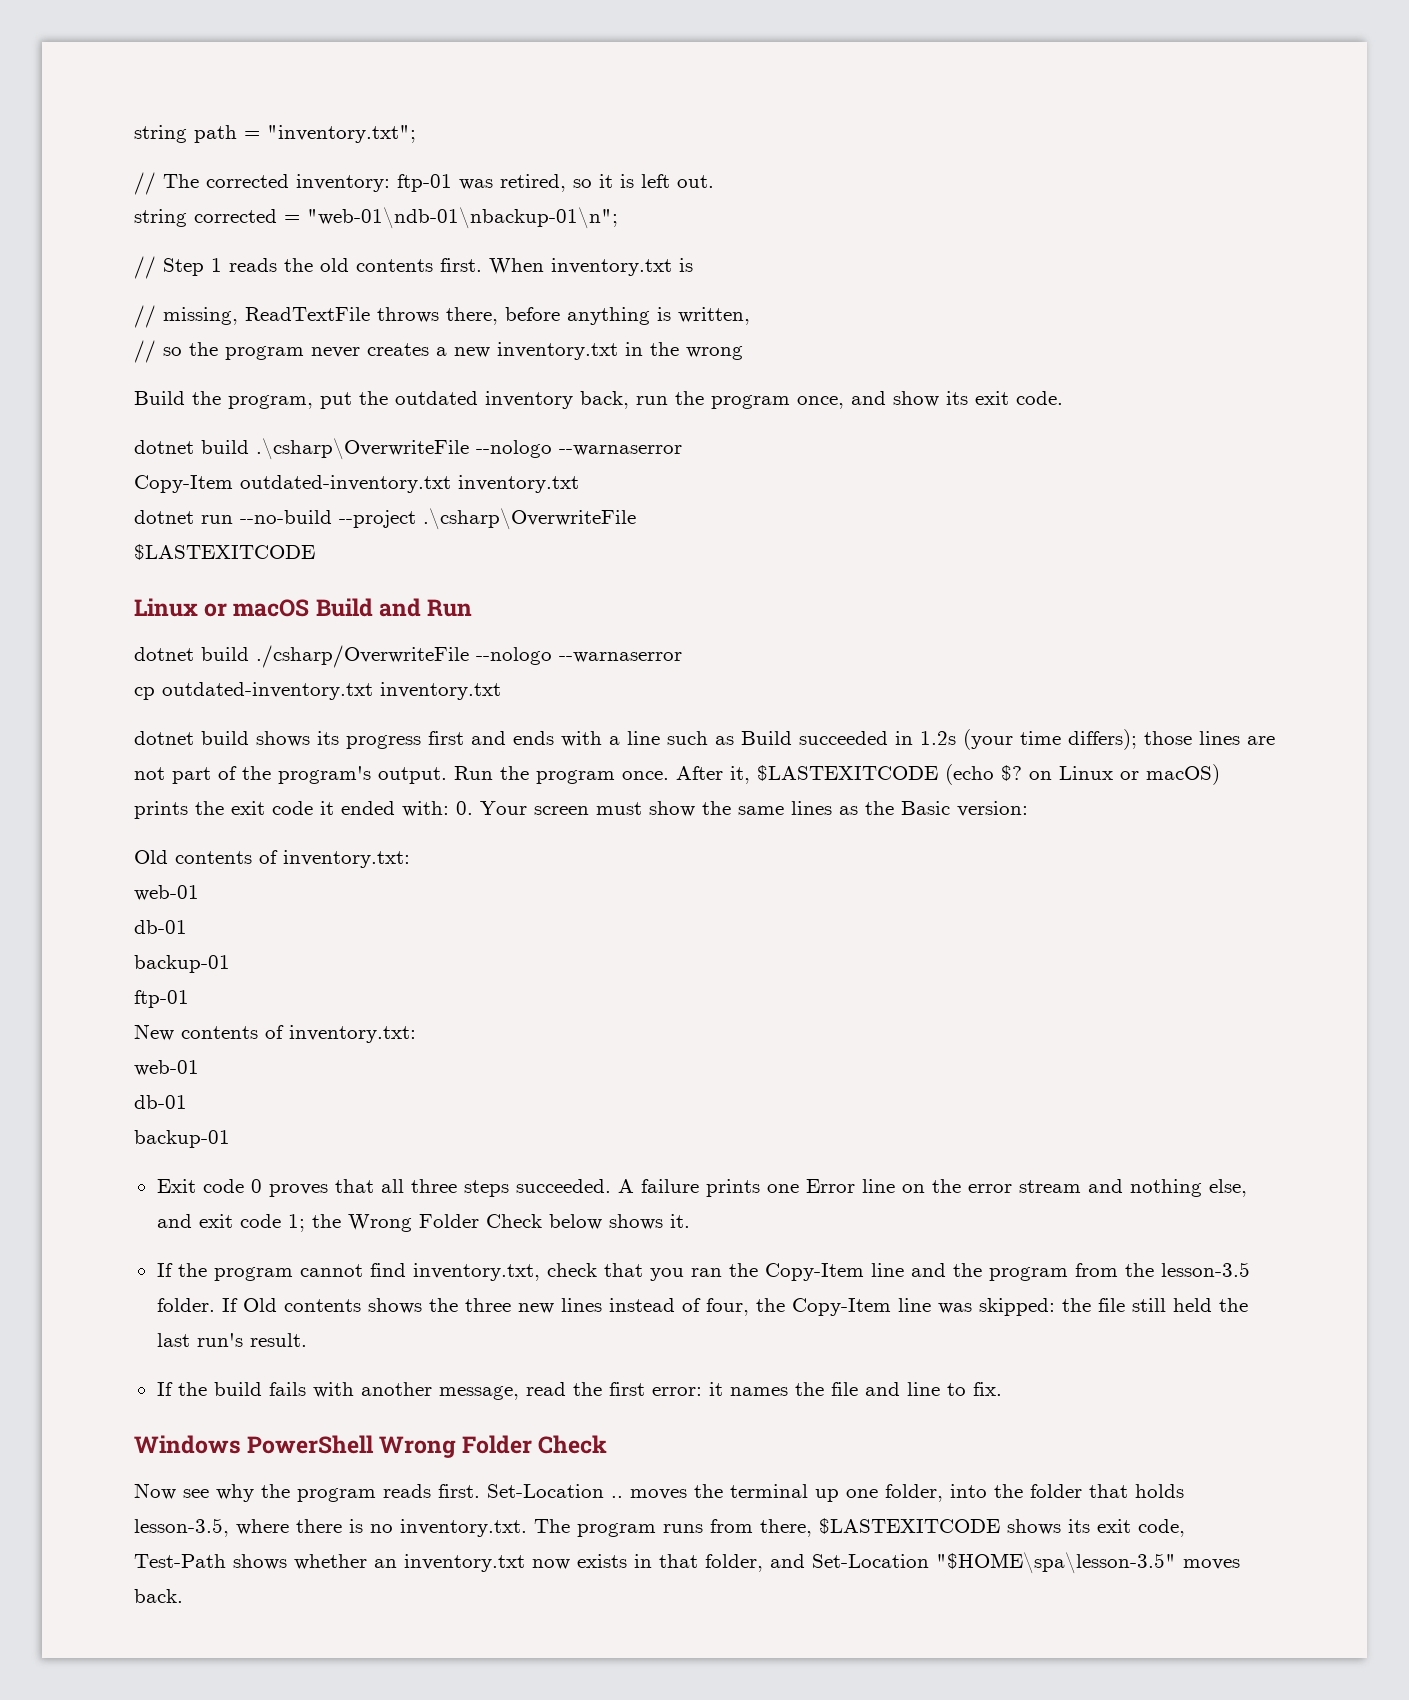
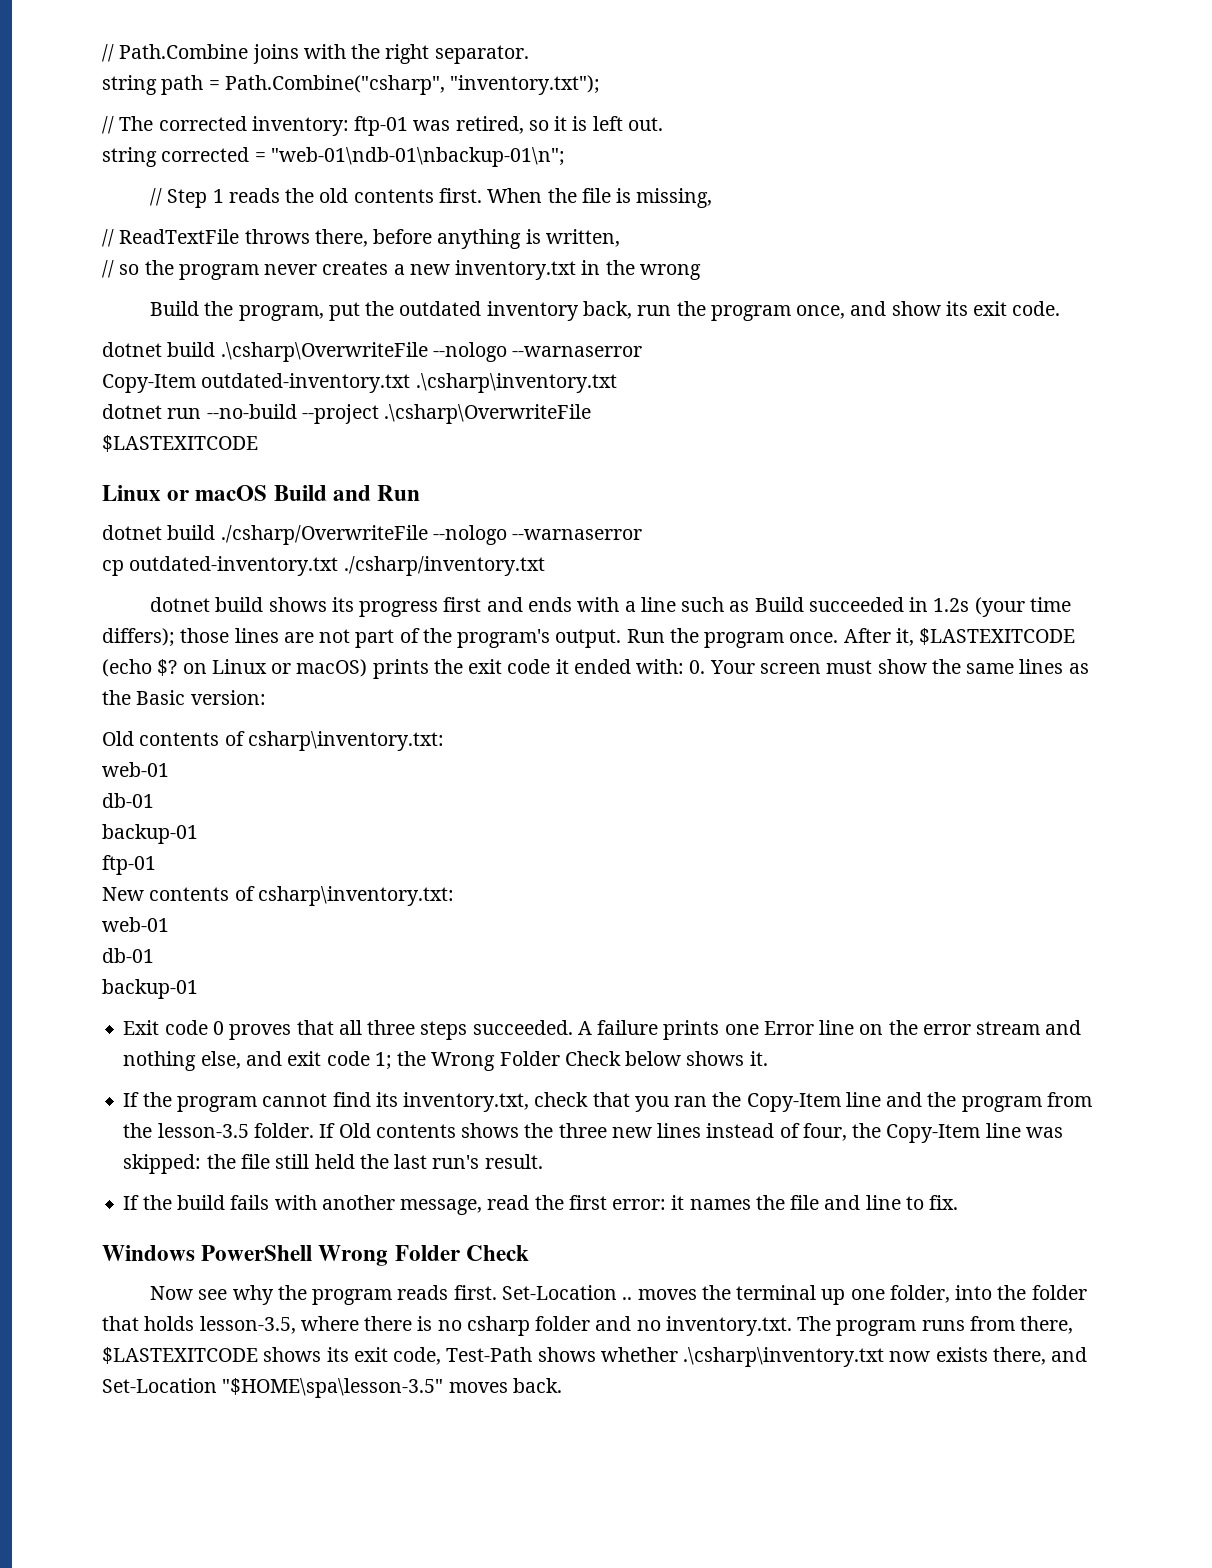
(134, 134) none -> [102,44,529,64] // Path.Combine joins with the right separator. //
[267,125,416,143] "inventory.txt"; -> [224,75,601,95] Path.Combine("csharp", "inventory.txt");
[551,258,693,276] [134,305,238,328] inventory.txt is // // missing, -> [547,188,713,208] [102,229,114,247] the file is missing, // //
[458,475,579,493] inventory.txt -> [415,373,617,393] .\csharp\inventory.txt
[380,682,501,700] inventory.txt -> [343,556,545,576] ./csharp/inventory.txt
[283,850,410,868] inventory.txt: -> [247,731,444,751] csharp\inventory.txt:
[289,1025,416,1043] inventory.txt: -> [257,886,454,906] csharp\inventory.txt:
(406, 1270) none -> [375,1092,398,1107] its
(393, 1528) none -> [466,1316,661,1336] csharp folder and no
[374,1554,763,1572] an inventory.txt now exists in that folder, -> [683,1347,1046,1367] .\csharp\inventory.txt now exists there,

